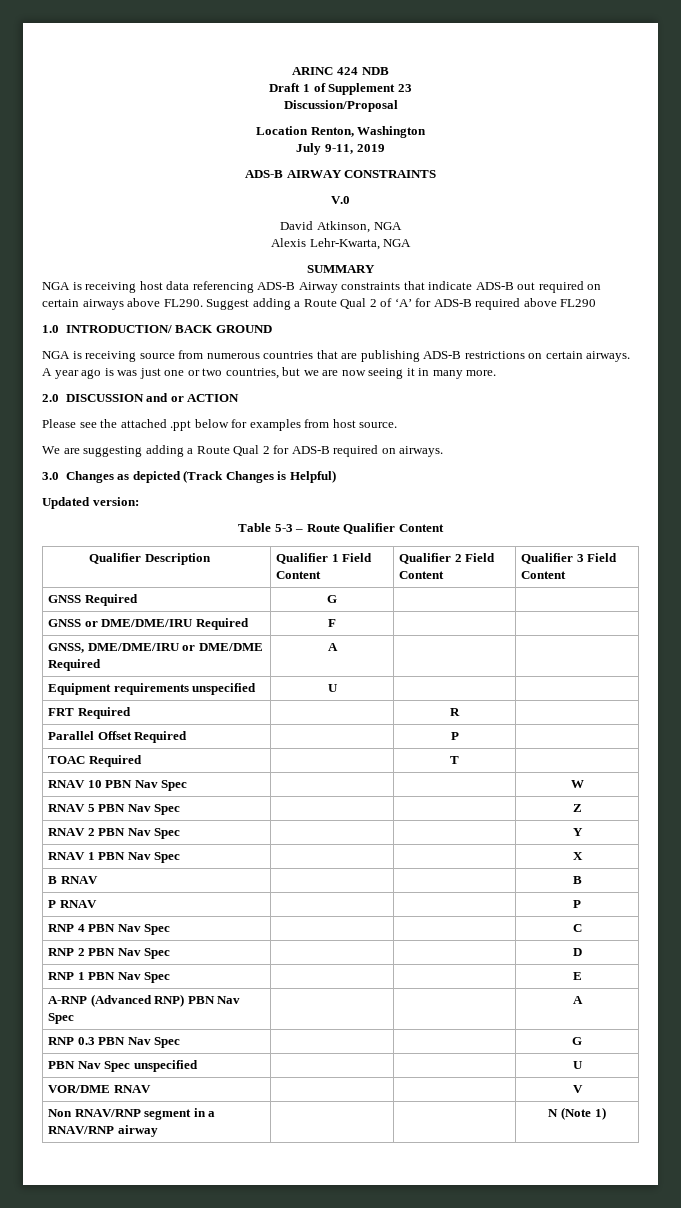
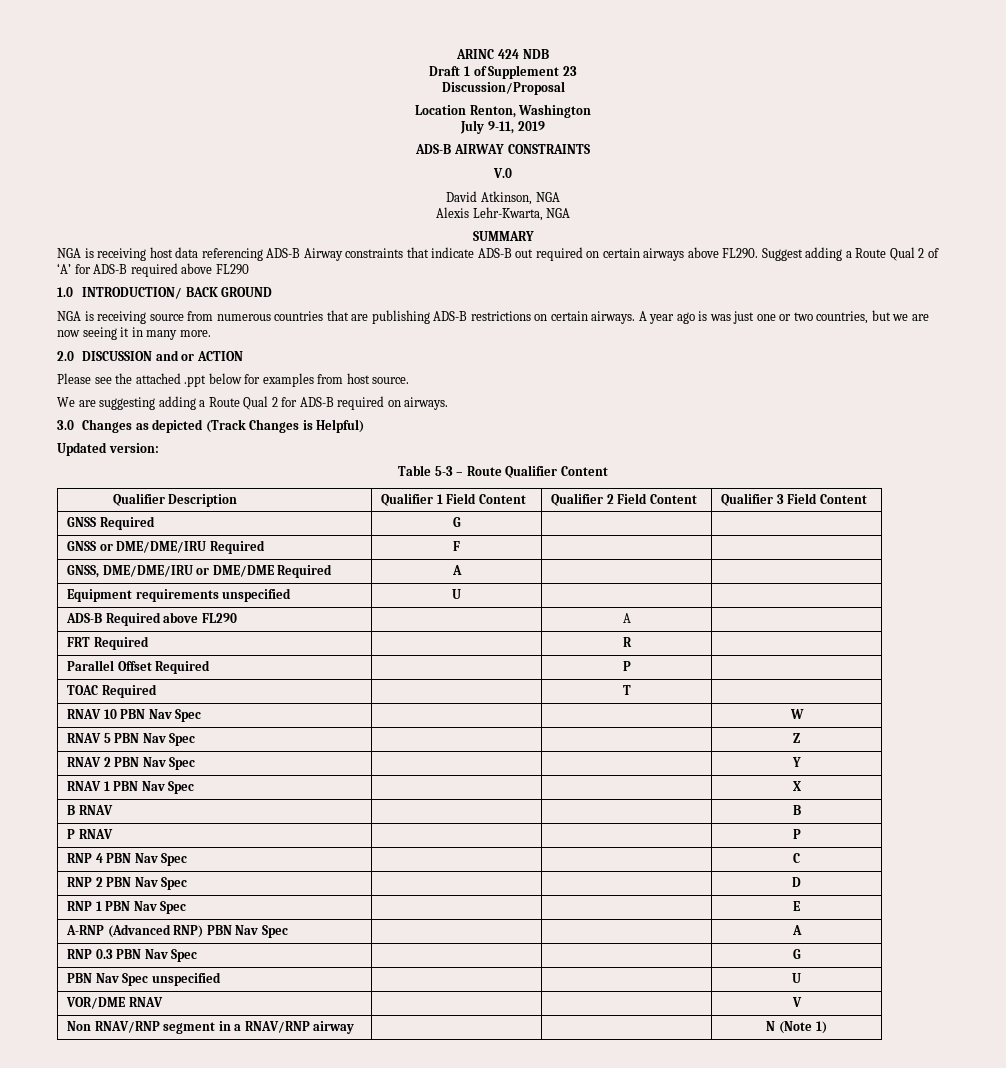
(338, 688) none -> [66,612,237,626] [622,613,631,623] // ADS-B Required above FL290 | | A |

